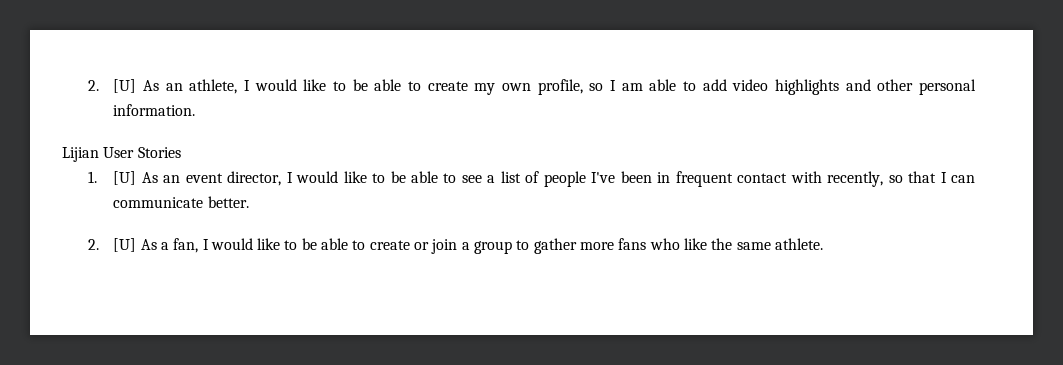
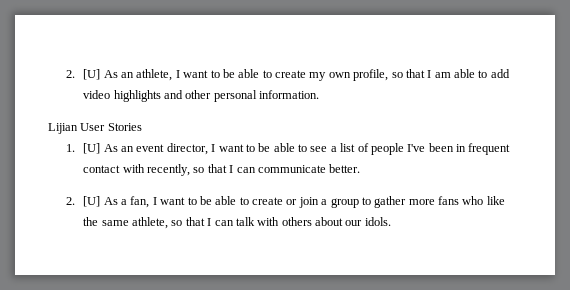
[254,79,327,91] would like -> [183,70,209,78] want
(604, 87) none -> [405,69,425,78] that
[296,171,367,183] would like -> [218,144,244,152] want
[210,238,281,250] would like -> [160,197,186,205] want
[774,238,823,250] athlete. -> [132,217,391,229] athlete, so that I can talk with others about our idols.

